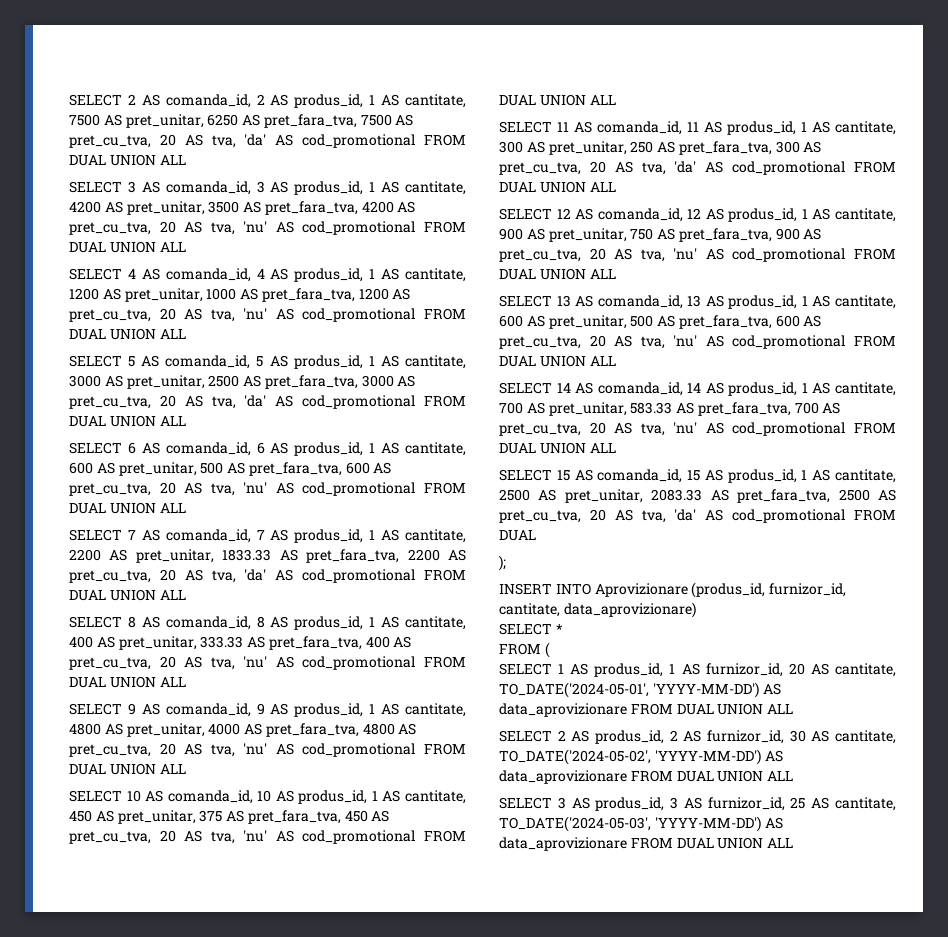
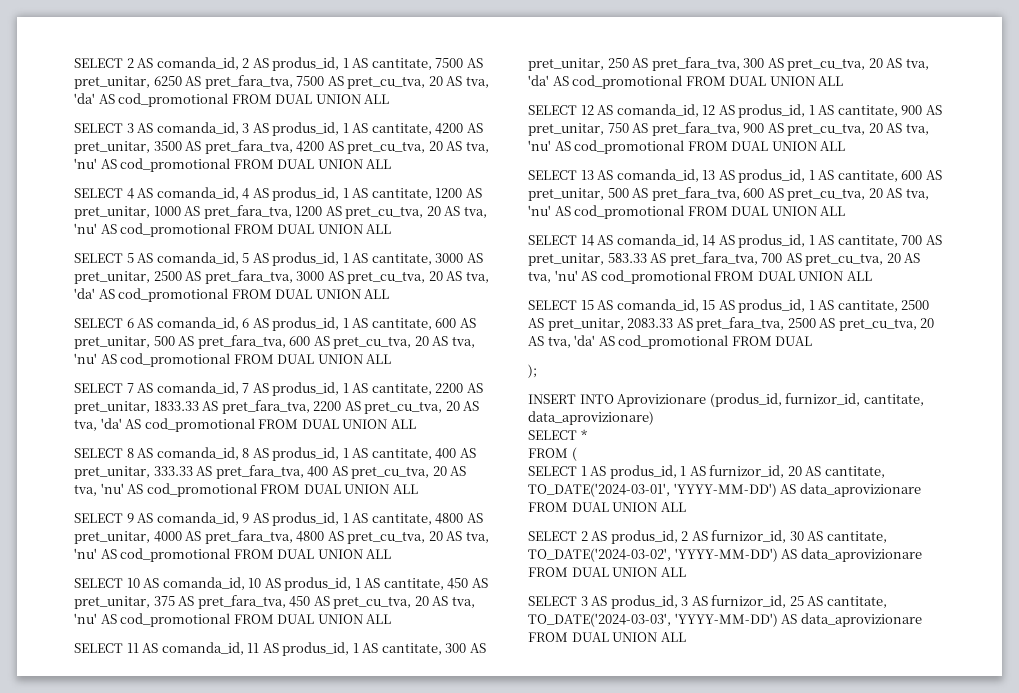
[499,682,649,698] TO_DATE('2024-05-01', -> [528,483,670,497] TO_DATE('2024-03-01',
[499,749,651,765] TO_DATE('2024-05-02', -> [528,548,671,562] TO_DATE('2024-03-02',
[499,816,651,832] TO_DATE('2024-05-03', -> [528,613,671,627] TO_DATE('2024-03-03',

